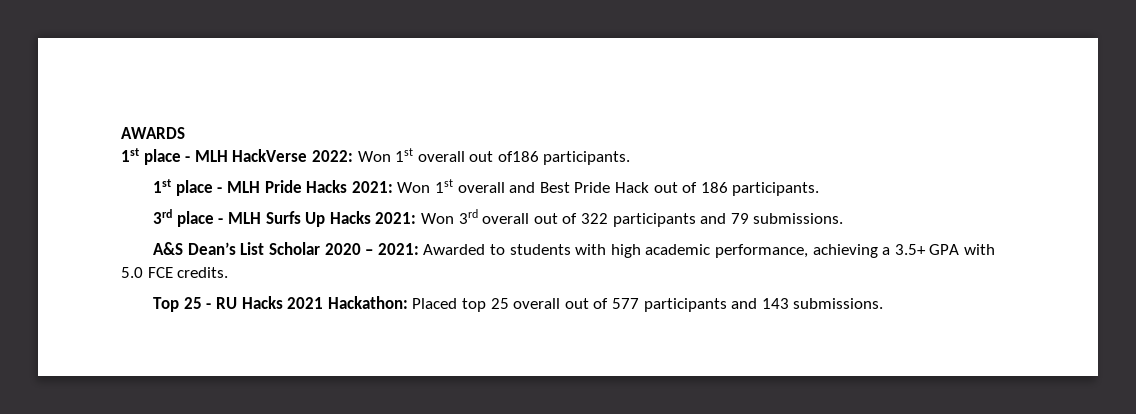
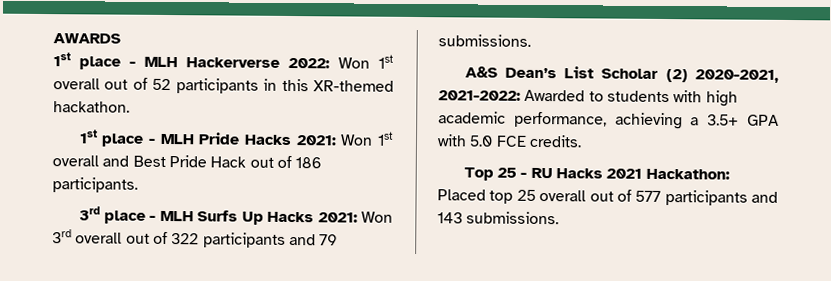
[232,149,308,162] HackVerse -> [186,57,280,68] Hackerverse
[497,151,631,165] of186 participants. -> [132,77,394,94] [53,101,130,113] of 52 participants in this XR-themed hackathon.
[324,243,419,255] 2020 – 2021: -> [665,69,779,83] [438,90,521,101] (2) 2020-2021, 2021-2022:

